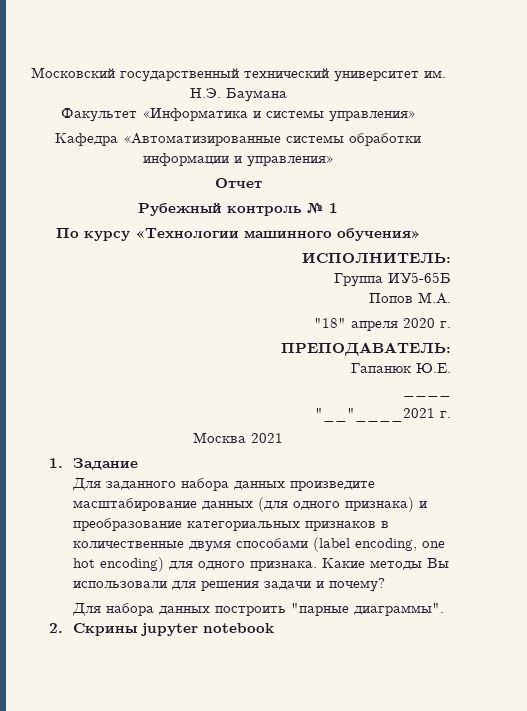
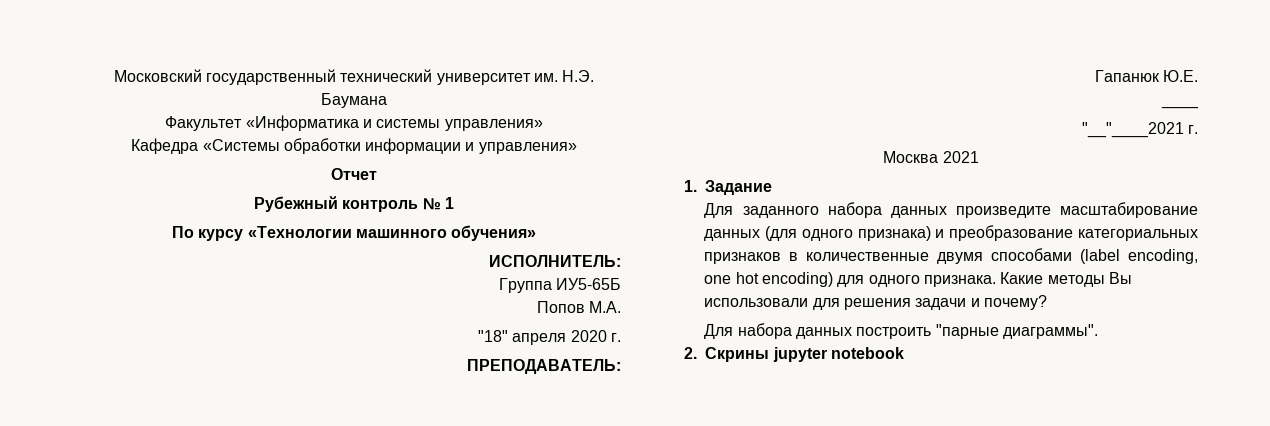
[123,133,344,146] «Автоматизированные системы -> [202,139,280,151] «Системы

